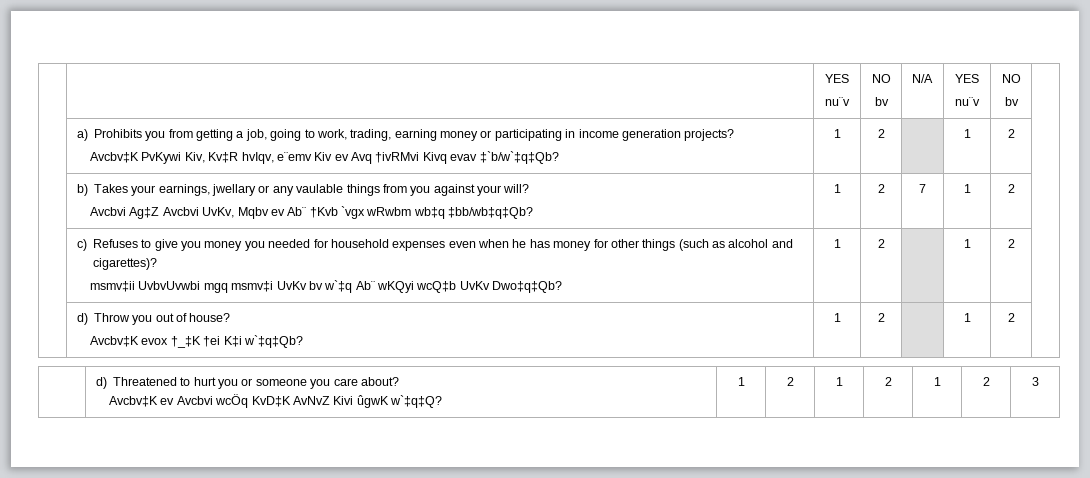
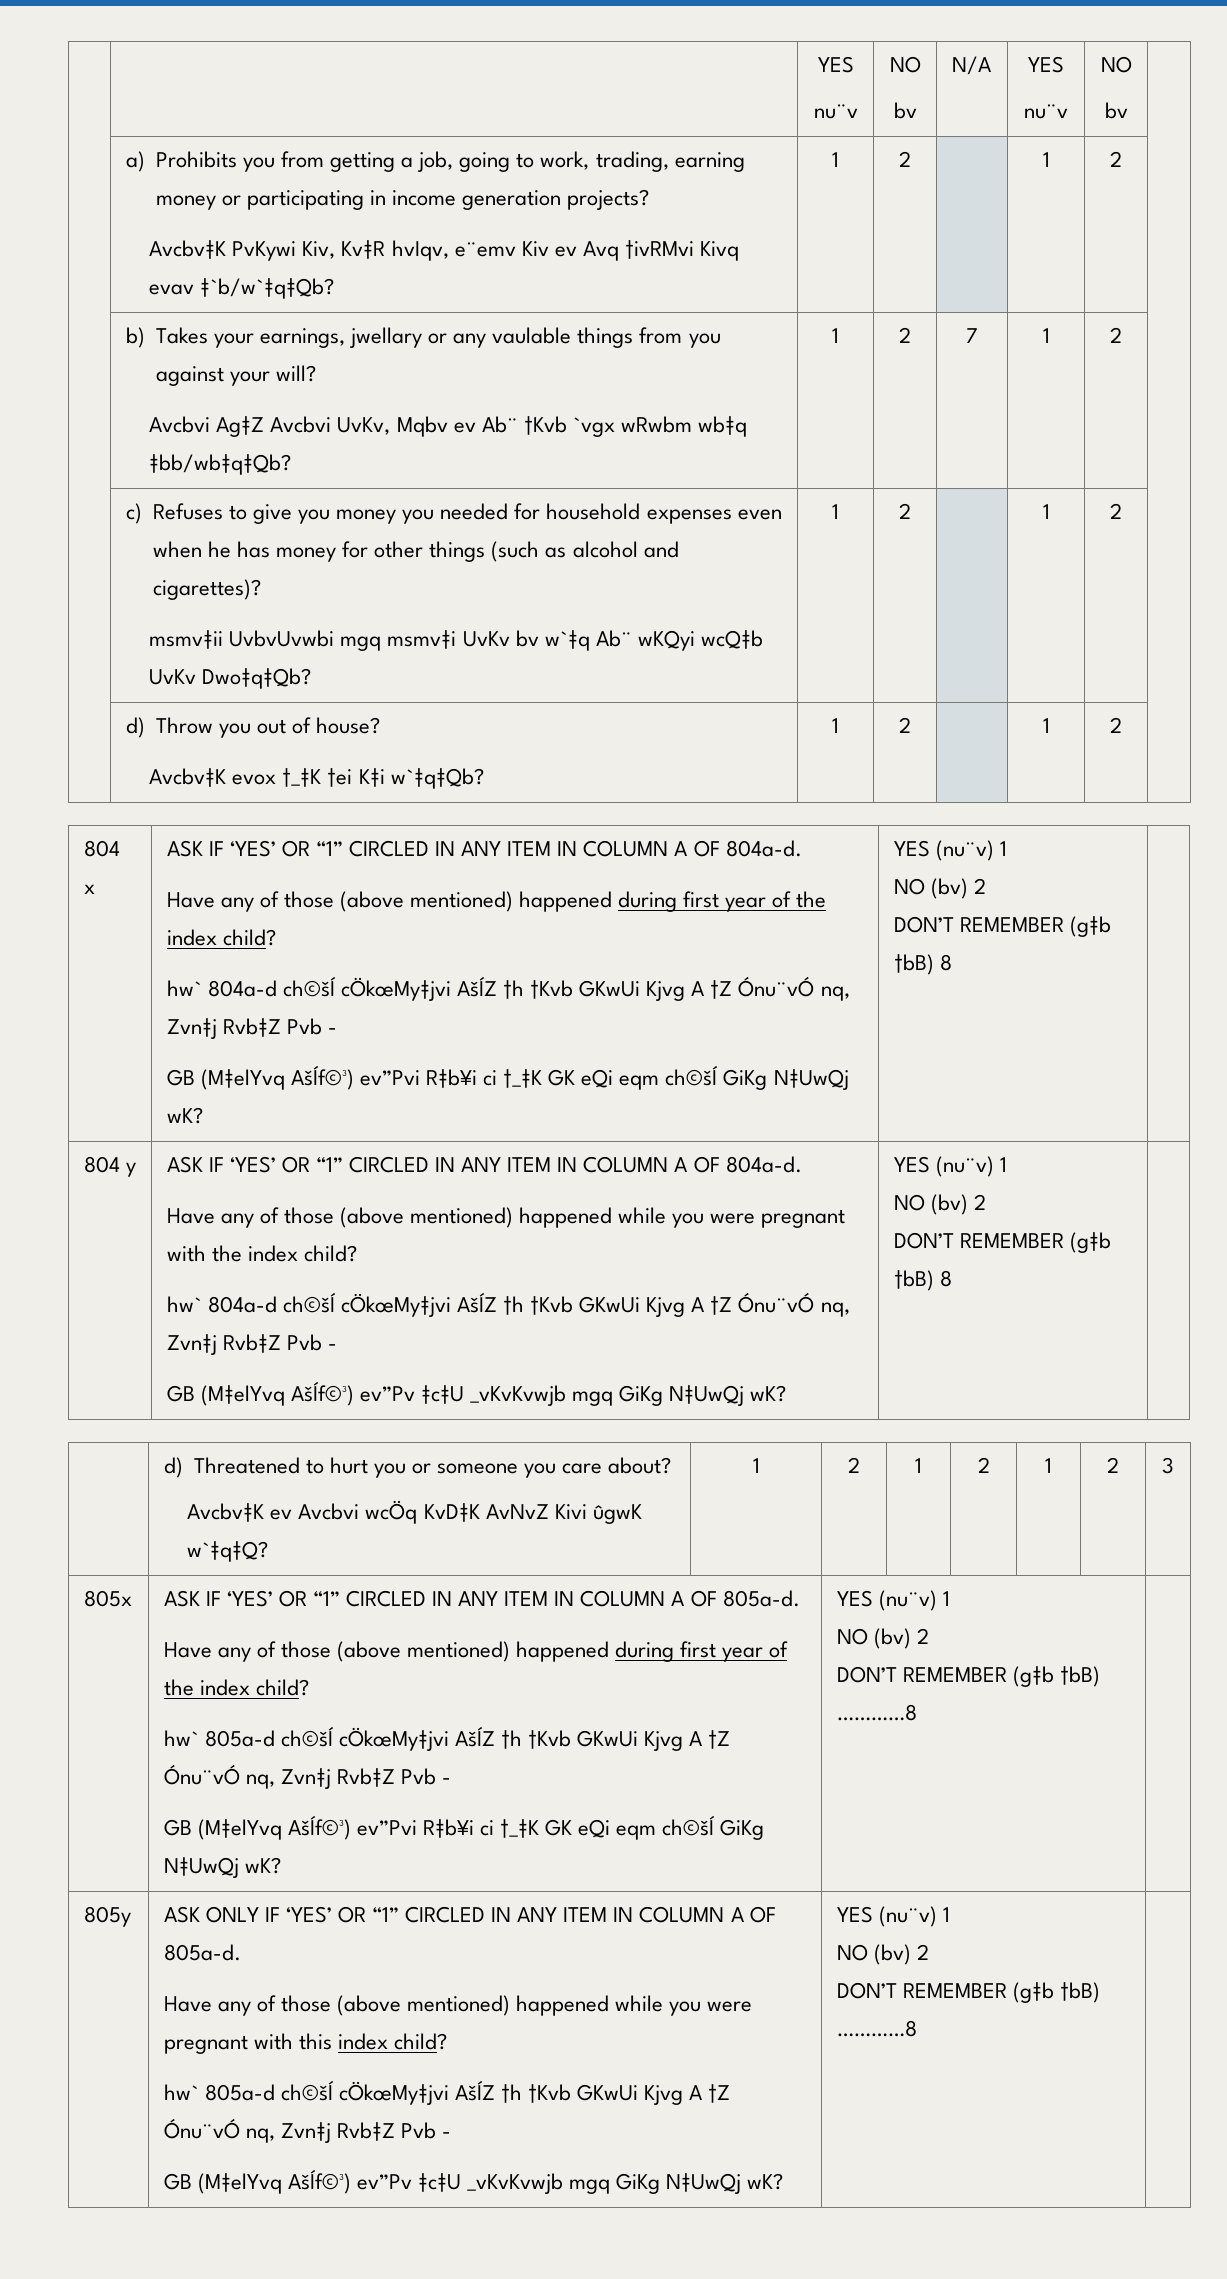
(1015, 317) none -> [83,840,120,857] [83,884,95,894] [166,840,802,857] [166,891,827,912] [166,929,276,946] [166,976,850,1001] [166,1018,337,1039] [166,1065,849,1090] [166,1107,203,1124] [893,840,1007,861] [893,878,986,899] [893,916,1111,937] [893,954,952,975] [83,1156,136,1177] [166,1156,802,1173] [166,1207,846,1228] [166,1245,357,1262] [166,1292,850,1317] [166,1334,337,1355] [166,1381,787,1406] [893,1156,1007,1177] [893,1194,986,1215] [893,1232,1111,1253] [893,1270,952,1291] // 804 x | ASK IF ‘YES’ OR “1” CIRCLED IN ANY ITEM IN COLUMN A OF 804a-d. // Have any of those (above mentioned) happened during first year of the index child? // hw` 804a-d ch©šÍ cÖkœMy‡jvi AšÍZ †h †Kvb GKwUi Kjvg A †Z Ónu¨vÓ nq, Zvn‡j Rvb‡Z Pvb - // GB (M‡elYvq AšÍf©³) ev”Pvi R‡b¥i ci †_‡K GK eQi eqm ch©šÍ GiKg N‡UwQj wK? | YES (nu¨v) 1 // NO (bv) 2 // DON’T REMEMBER (g‡b †bB) 8 | // 804 y | ASK IF ‘YES’ OR “1” CIRCLED IN ANY ITEM IN COLUMN A OF 804a-d. // Have any of those (above mentioned) happened while you were pregnant with the index child? // hw` 804a-d ch©šÍ cÖkœMy‡jvi AšÍZ †h †Kvb GKwUi Kjvg A †Z Ónu¨vÓ nq, Zvn‡j Rvb‡Z Pvb - // GB (M‡elYvq AšÍf©³) ev”Pv ‡c‡U _vKvKvwjb mgq GiKg N‡UwQj wK? | YES (nu¨v) 1 // NO (bv) 2 // DON’T REMEMBER (g‡b †bB) 8 |
(1039, 381) none -> [83,1590,132,1607] [163,1590,800,1607] [163,1641,789,1662] [163,1679,309,1696] [163,1726,731,1751] [163,1764,452,1789] [163,1815,765,1840] [163,1857,281,1878] [836,1590,950,1611] [836,1628,929,1649] [836,1666,1100,1687] [836,1704,917,1721] [83,1906,131,1927] [163,1906,776,1923] [163,1944,241,1961] [163,1995,753,2016] [163,2033,447,2054] [163,2080,731,2105] [163,2118,452,2143] [163,2169,784,2194] [836,1906,950,1927] [836,1944,929,1965] [836,1982,1100,2003] [836,2020,917,2037] // 805x | ASK IF ‘YES’ OR “1” CIRCLED IN ANY ITEM IN COLUMN A OF 805a-d. // Have any of those (above mentioned) happened during first year of the index child? // hw` 805a-d ch©šÍ cÖkœMy‡jvi AšÍZ †h †Kvb GKwUi Kjvg A †Z Ónu¨vÓ nq, Zvn‡j Rvb‡Z Pvb - // GB (M‡elYvq AšÍf©³) ev”Pvi R‡b¥i ci †_‡K GK eQi eqm ch©šÍ GiKg N‡UwQj wK? | YES (nu¨v) 1 // NO (bv) 2 // DON’T REMEMBER (g‡b †bB) …………8 | // 805y | ASK ONLY IF ‘YES’ OR “1” CIRCLED IN ANY ITEM IN COLUMN A OF 805a-d. // Have any of those (above mentioned) happened while you were pregnant with this index child? // hw` 805a-d ch©šÍ cÖkœMy‡jvi AšÍZ †h †Kvb GKwUi Kjvg A †Z Ónu¨vÓ nq, Zvn‡j Rvb‡Z Pvb - // GB (M‡elYvq AšÍf©³) ev”Pv ‡c‡U _vKvKvwjb mgq GiKg N‡UwQj wK? | YES (nu¨v) 1 // NO (bv) 2 // DON’T REMEMBER (g‡b †bB) …………8 |

